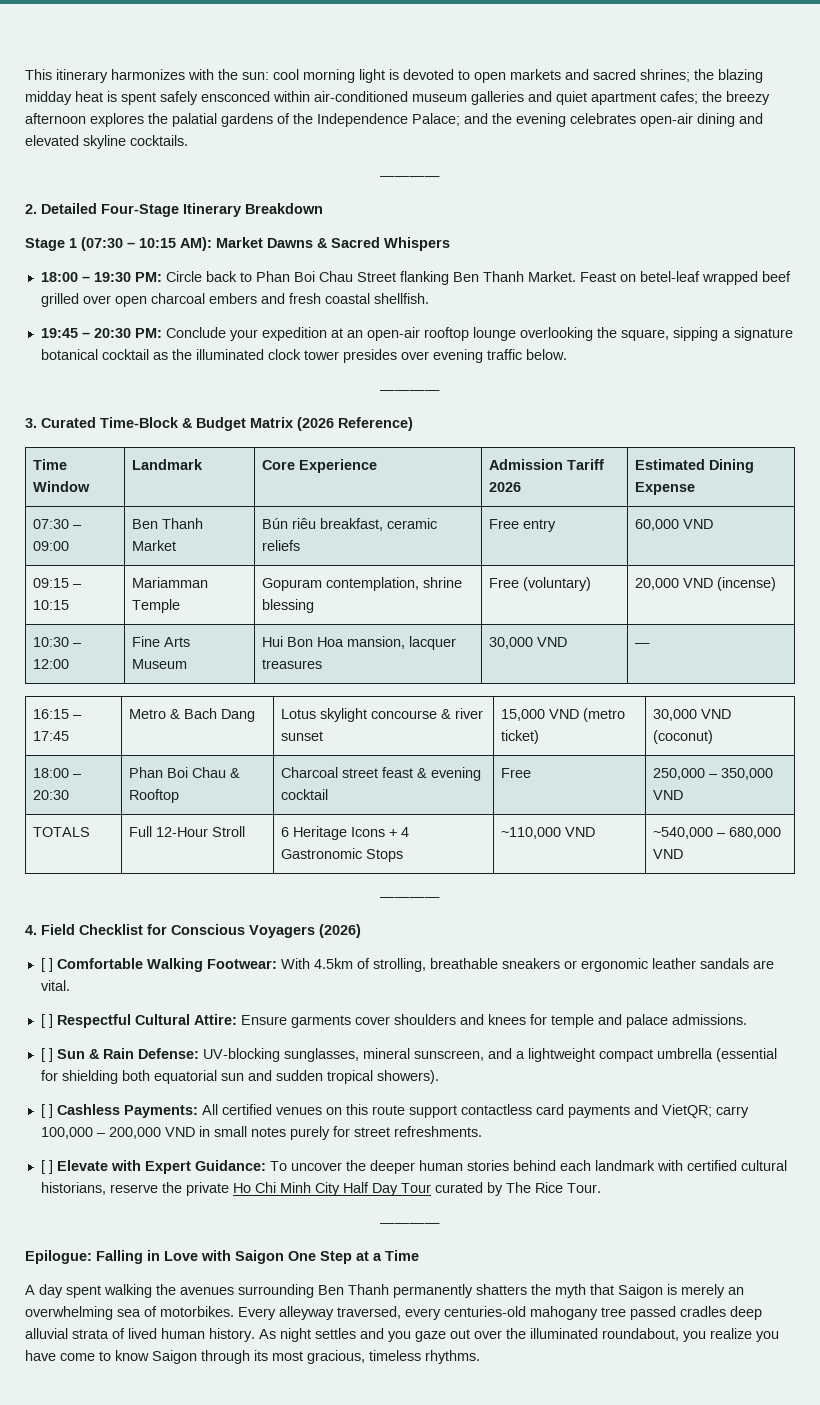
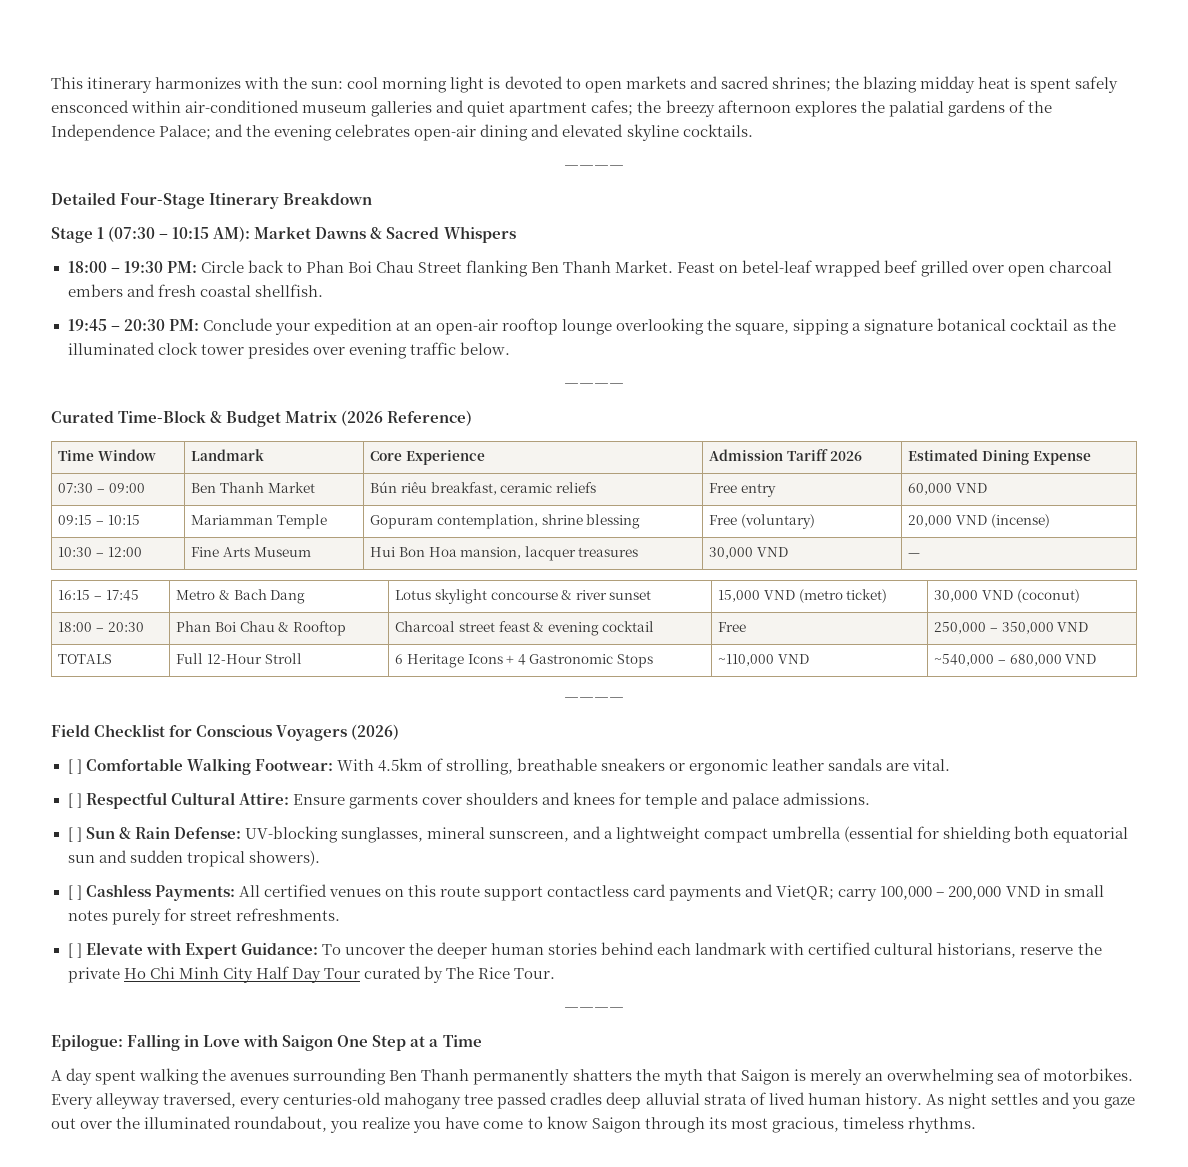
[25,204,37,214] 2. -> (624, 168) none
[25,418,37,428] 3. -> (624, 386) none
[25,925,37,935] 4. -> (624, 700) none

